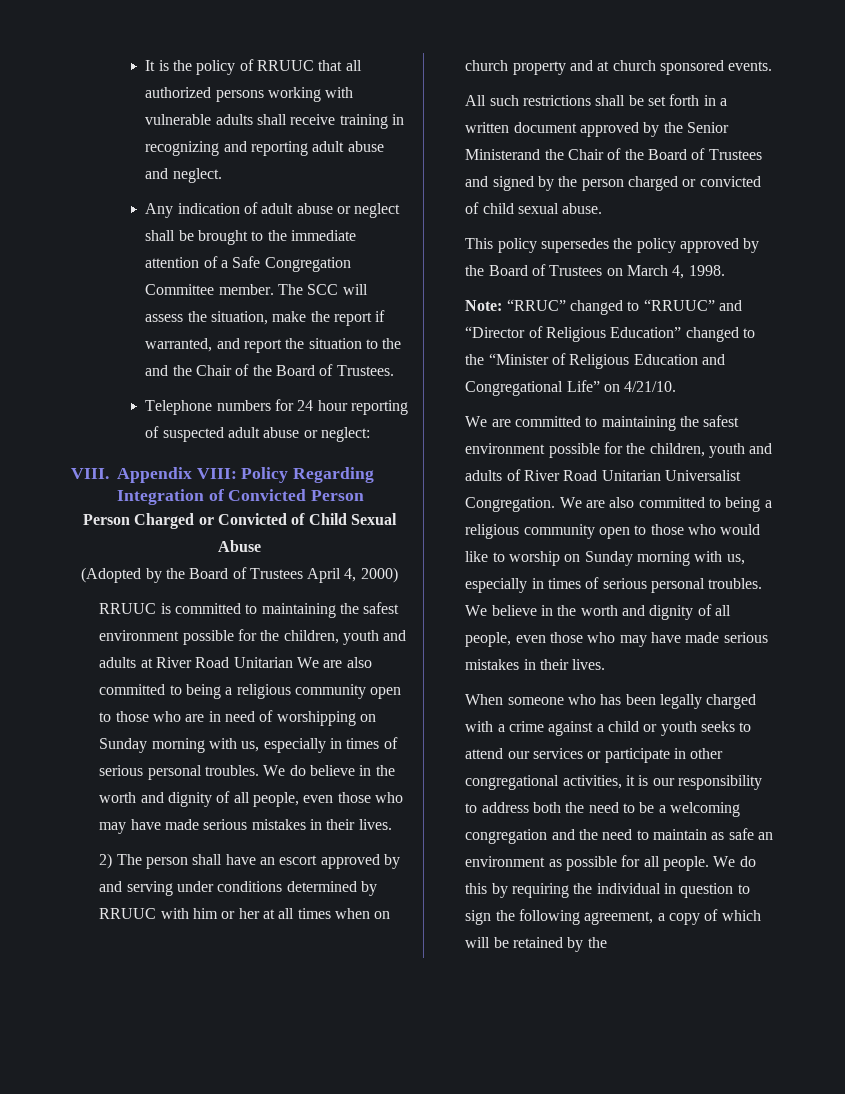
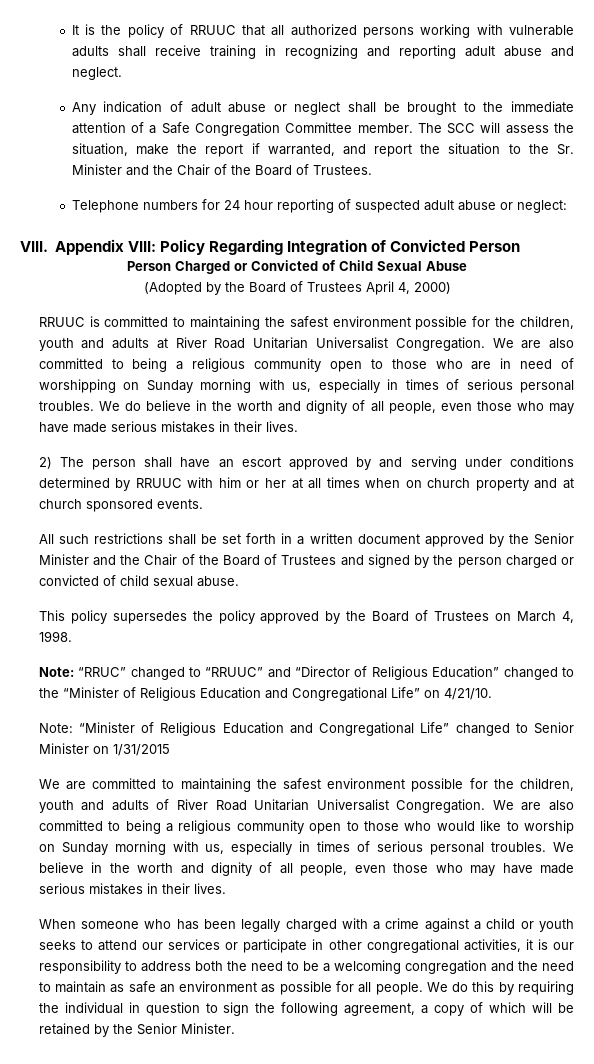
(402, 343) none -> [557,144,575,155] [71,164,122,175] Sr. Minister
(293, 662) none -> [315,337,485,351] Universalist Congregation.
[465,149,541,160] Ministerand -> [38,554,116,566] Minister and
(677, 386) none -> [38,722,575,736] [38,743,170,756] // Note: “Minister of Religious Education and Congregational Life” changed to Senior Minister on 1/31/2015
(607, 942) none -> [136,1023,235,1035] Senior Minister.

